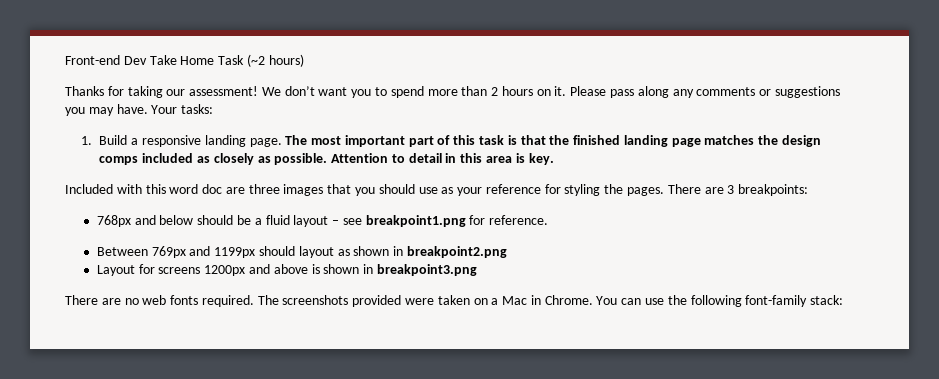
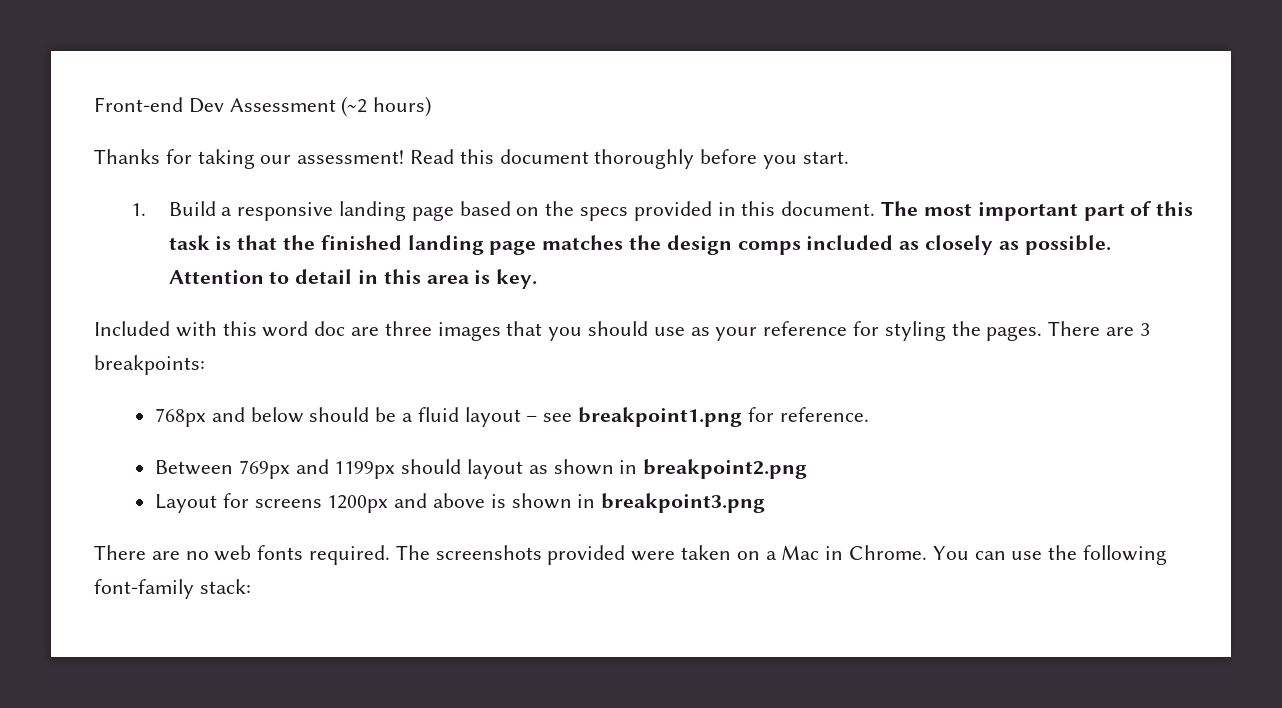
[149,55,245,65] Take Home Task -> [229,98,336,112] Assessment
[261,86,840,98] [65,104,214,116] We don’t want you to spend more than 2 hours on it. Please pass along any comments or suggestions you may have. Your tasks: -> [410,149,849,169] Read this document thoroughly before you start.
[249,138,282,147] page. -> [411,201,876,221] page based on the specs provided in this document.

